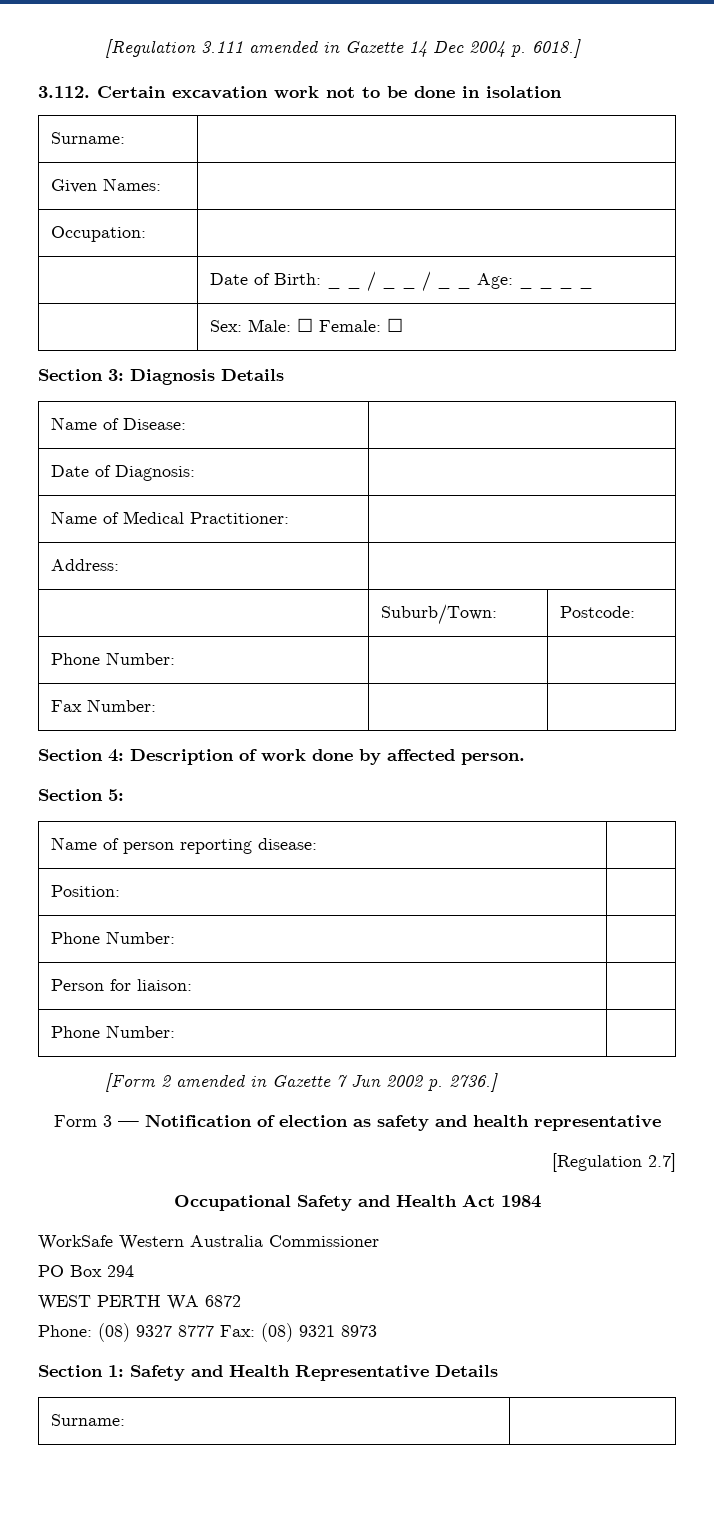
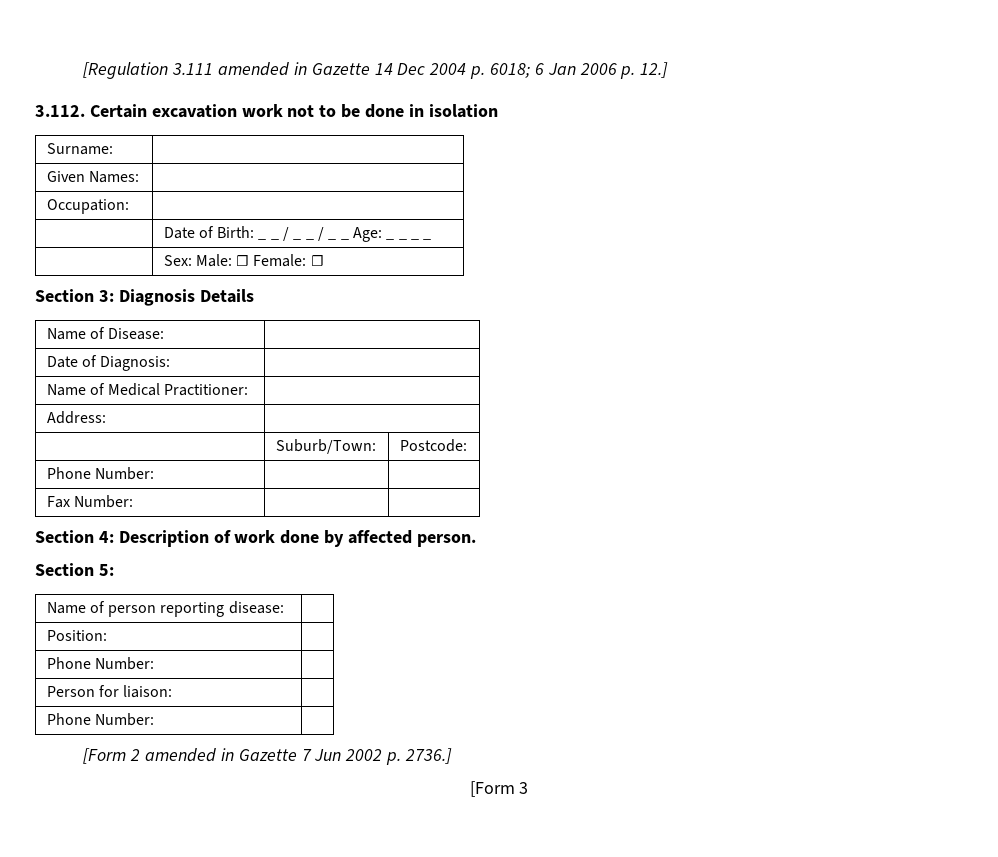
[531,39,581,58] 6018.] -> [490,62,669,79] 6018; 6 Jan 2006 p. 12.]
[53,1114,661,1131] [552,1153,676,1172] [173,1194,541,1211] [38,1235,379,1250] [38,1265,134,1277] [38,1295,241,1310] [38,1323,377,1342] [38,1365,498,1381] [51,1414,126,1426] Form 3 — Notification of election as safety and health representative // [Regulation 2.7] // Occupational Safety and Health Act 1984 // WorkSafe Western Australia Commissioner // PO Box 294 // WEST PERTH WA 6872 // Phone: (08) 9327 8777 Fax: (08) 9321 8973 // Section 1: Safety and Health Representative Details // Surname: | -> [469,781,529,797] [Form 3

